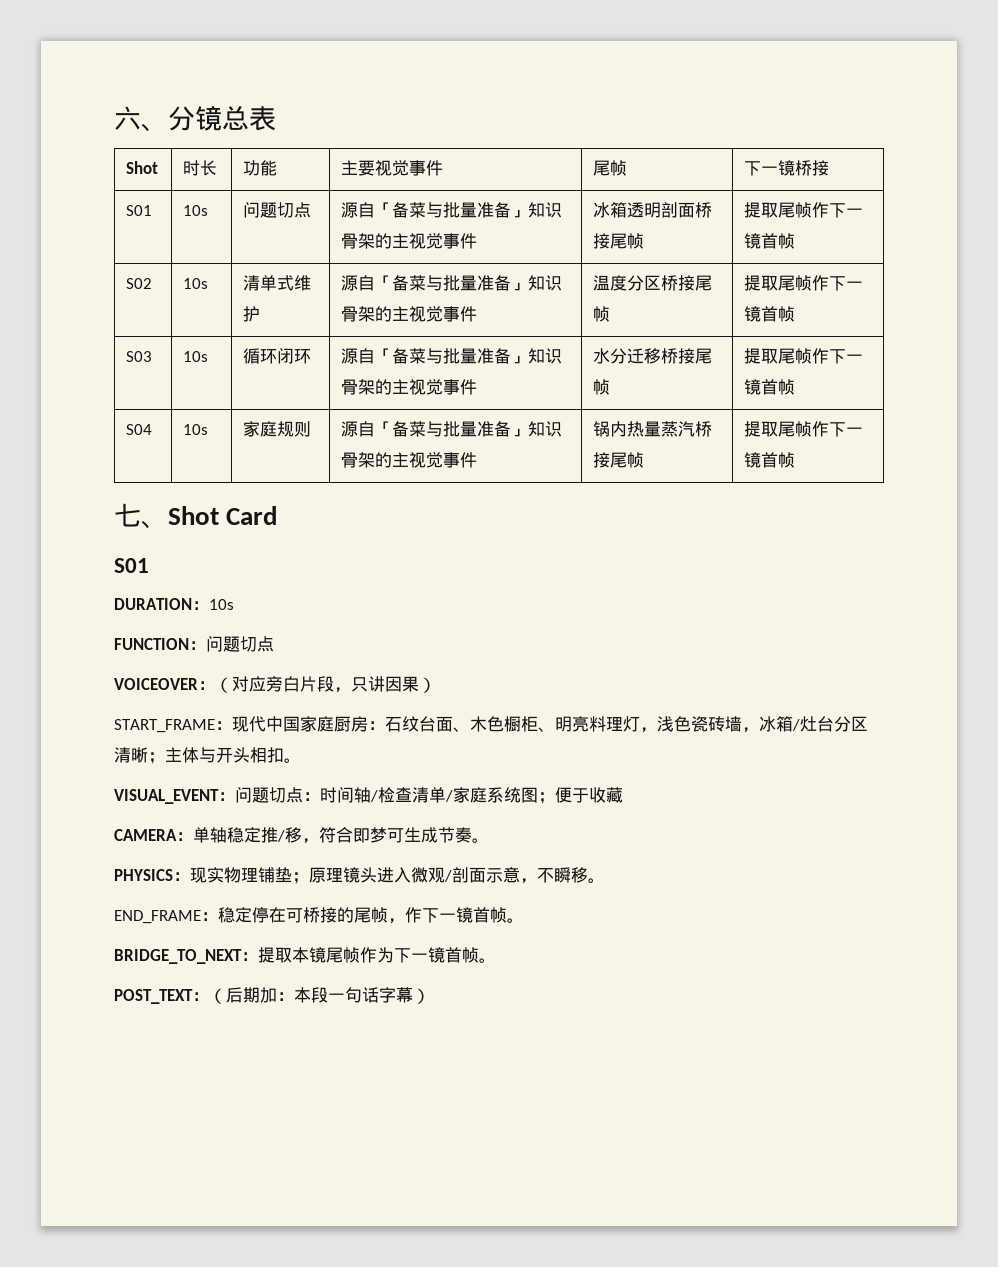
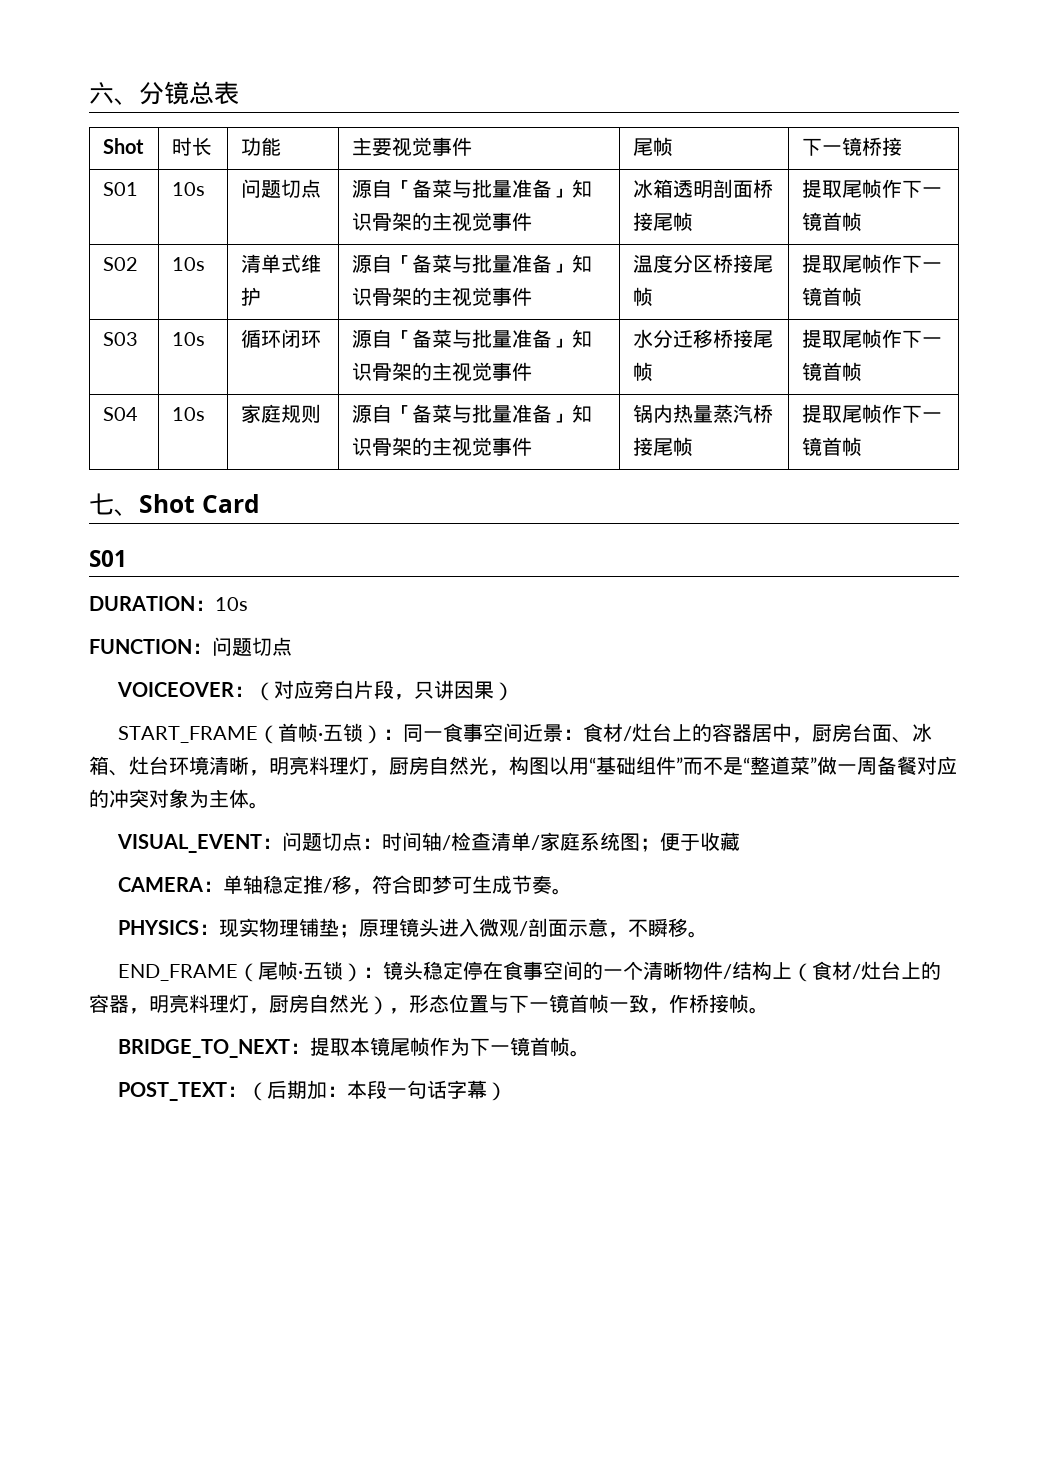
[215,716,868,733] [114,747,284,764] ：现代中国家庭厨房：石纹台面、木色橱柜、明亮料理灯，浅色瓷砖墙，冰箱/灶台分区清晰；主体与开头相扣 -> [258,723,933,744] [89,756,957,776] [89,789,249,808] （首帧·五锁）：同一食事空间近景：食材/灶台上的容器居中，厨房台面、冰箱、灶台环境清晰，明亮料理灯，厨房自然光，构图以用“基础组件”而不是“整道菜”做一周备餐对应的冲突对象为主体
[201,907,490,924] ：稳定停在可桥接的尾帧，作下一镜首 -> [238,961,942,982] [89,994,729,1015] （尾帧·五锁）：镜头稳定停在食事空间的一个清晰物件/结构上（食材/灶台上的容器，明亮料理灯，厨房自然光），形态位置与下一镜首帧一致，作桥接

